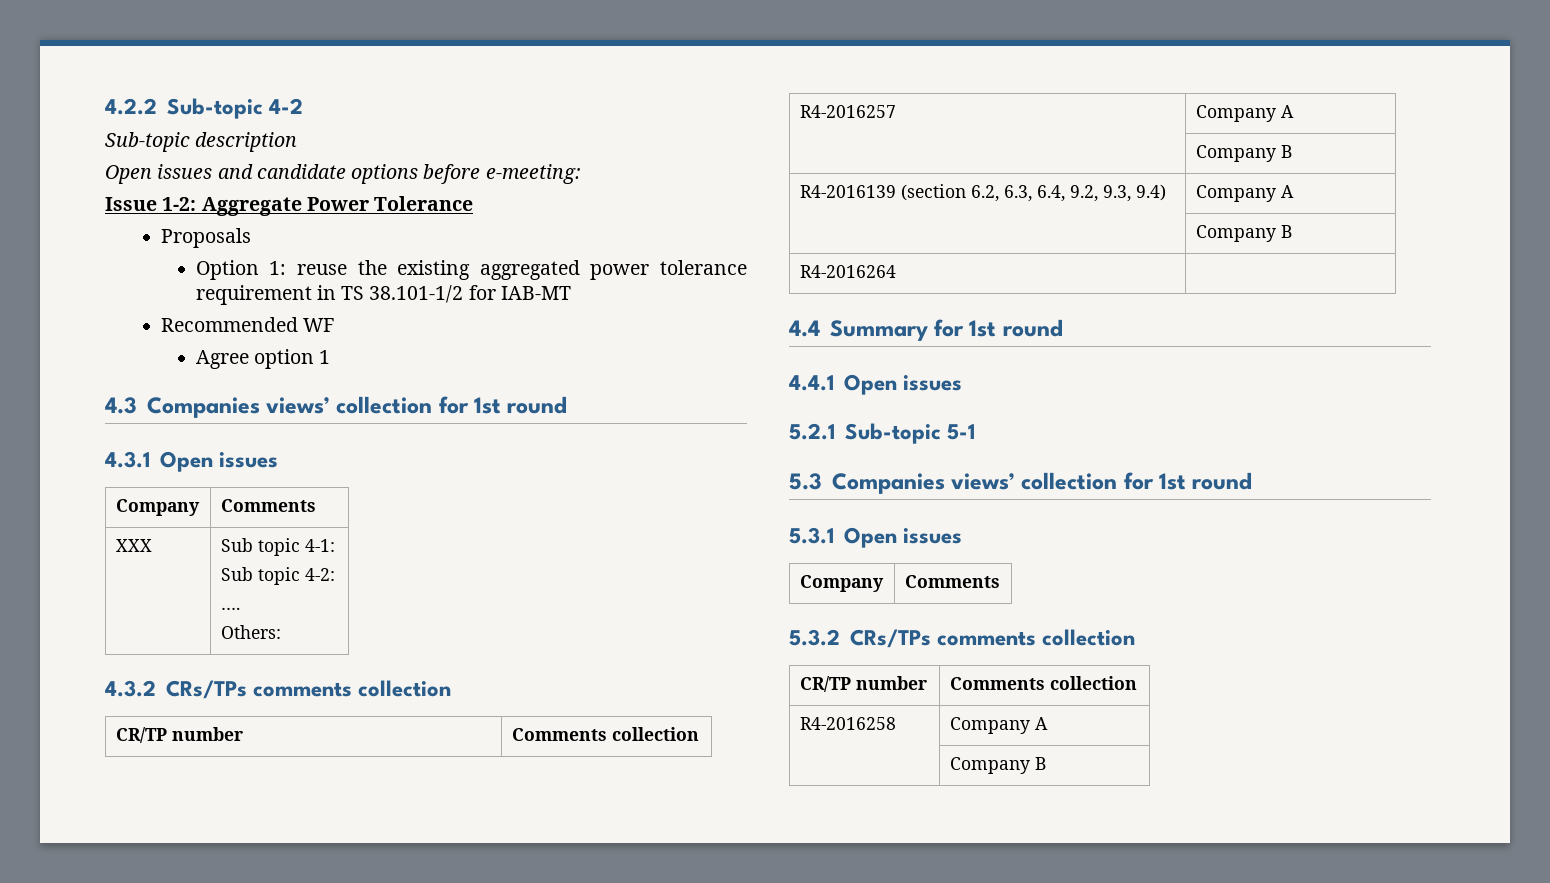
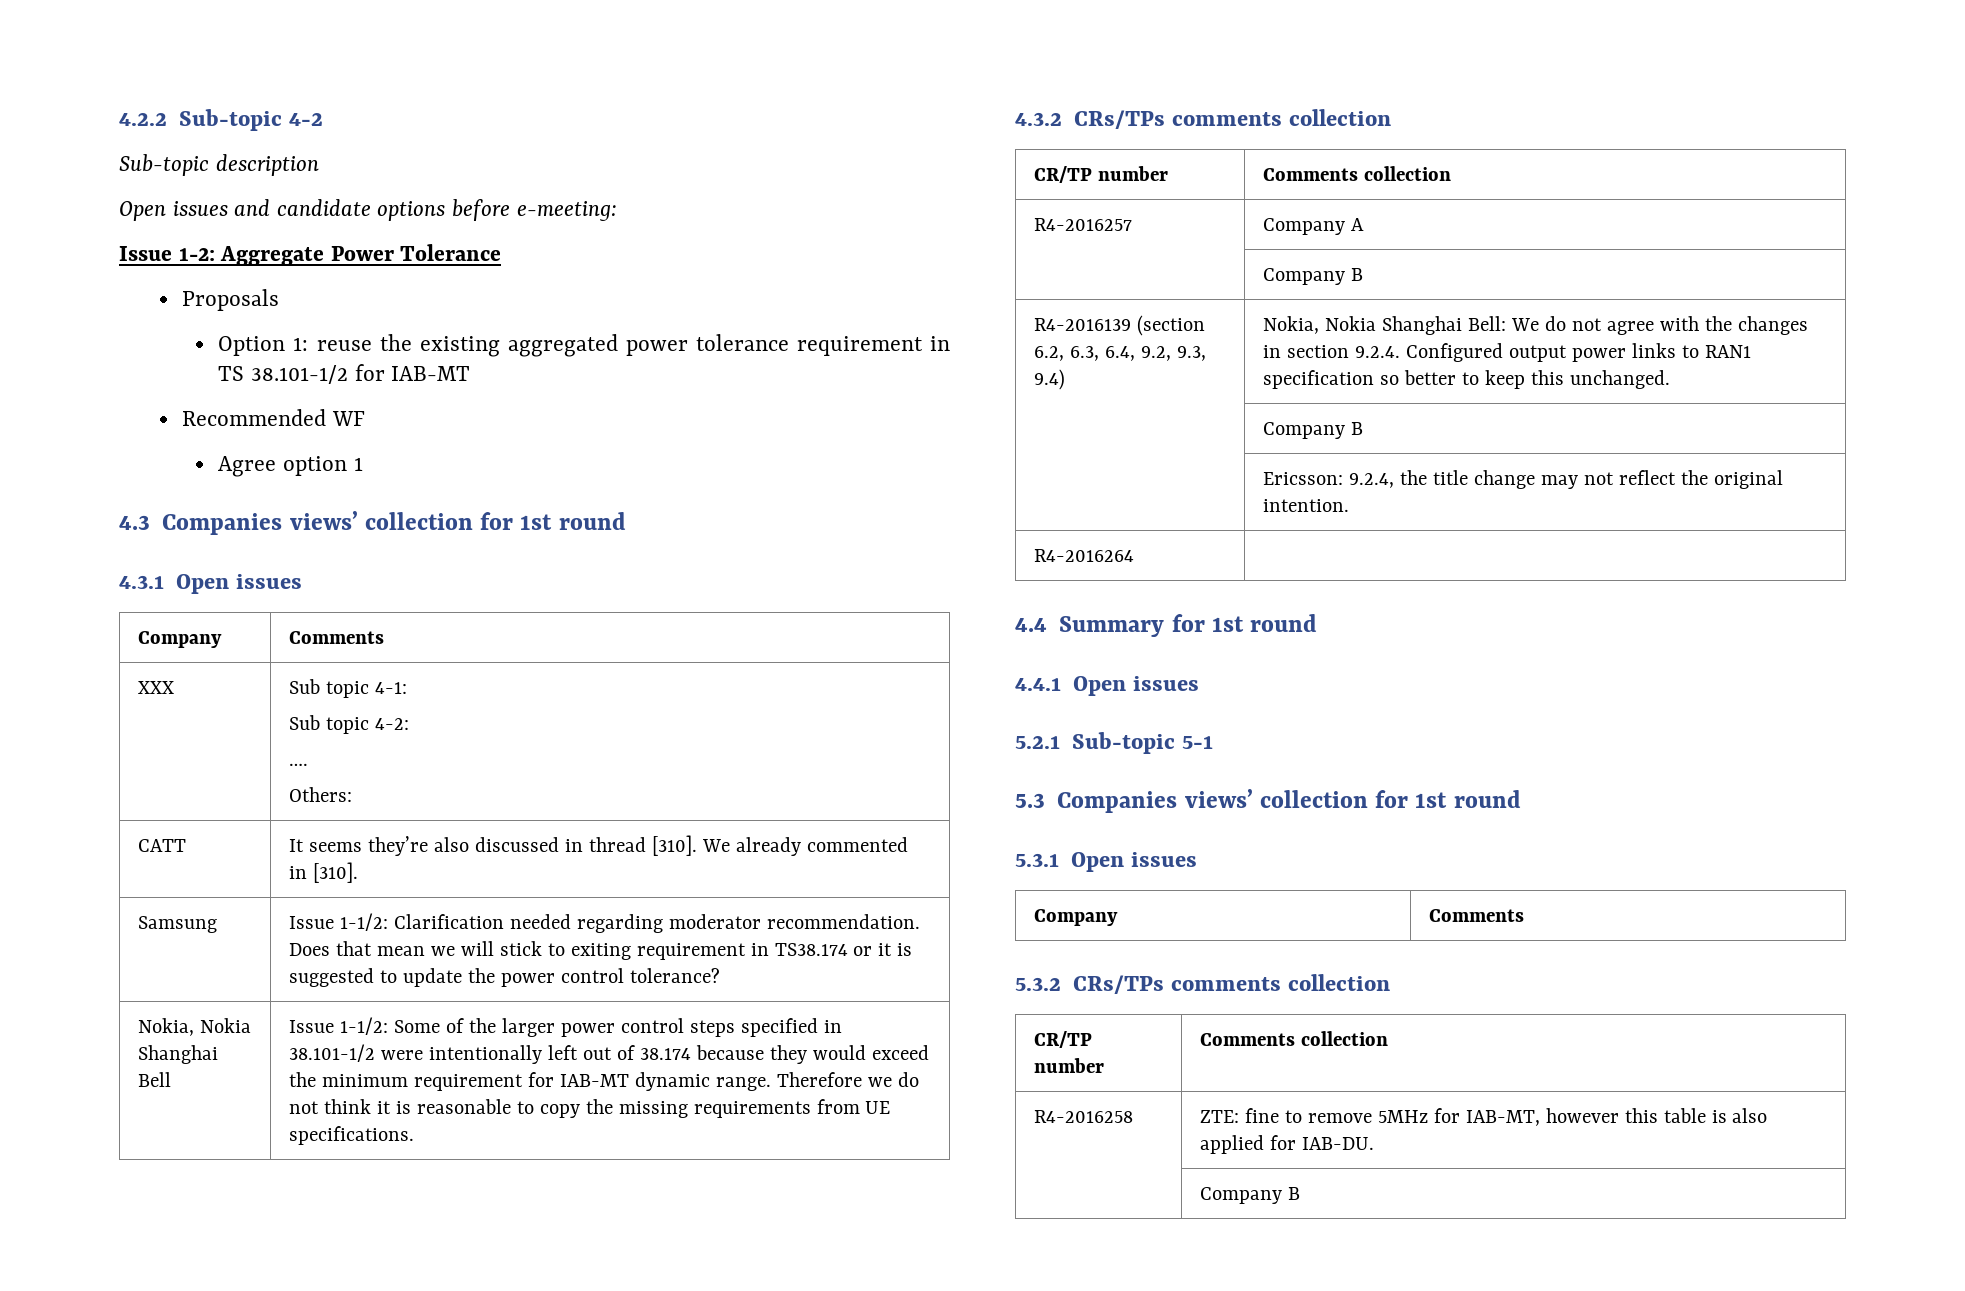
(281, 632) none -> [138,839,187,852] [289,835,908,856] [289,862,359,883] [138,916,218,933] [289,913,920,933] [289,941,913,960] [289,968,720,987] [138,1018,252,1036] [138,1045,219,1064] [138,1072,172,1087] [289,1017,842,1037] [289,1044,929,1064] [289,1072,919,1091] [289,1099,891,1118] [289,1126,415,1145] // CATT | It seems they’re also discussed in thread [310]. We already commented in [310]. // Samsung | Issue 1-1/2: Clarification needed regarding moderator recommendation. Does that mean we will stick to exiting requirement in TS38.174 or it is suggested to update the power control tolerance? // Nokia, Nokia Shanghai Bell | Issue 1-1/2: Some of the larger power control steps specified in 38.101-1/2 were intentionally left out of 38.174 because they would exceed the minimum requirement for IAB-MT dynamic range. Therefore we do not think it is reasonable to copy the missing requirements from UE specifications.
[1195,185,1294,202] [1195,225,1292,242] Company A // | Company B -> [1263,316,1808,335] [1263,343,1751,362] [1263,370,1670,389] [1263,422,1364,439] [1263,470,1783,489] [1263,499,1350,512] Nokia, Nokia Shanghai Bell: We do not agree with the changes in section 9.2.4. Configured output power links to RAN1 specification so better to keep this unchanged. // | Company B // | Ericsson: 9.2.4, the title change may not reflect the original intention.
[949,717,1048,734] Company A -> [1200,1108,1768,1126] [1200,1135,1375,1154] ZTE: fine to remove 5MHz for IAB-MT, however this table is also applied for IAB-DU.

